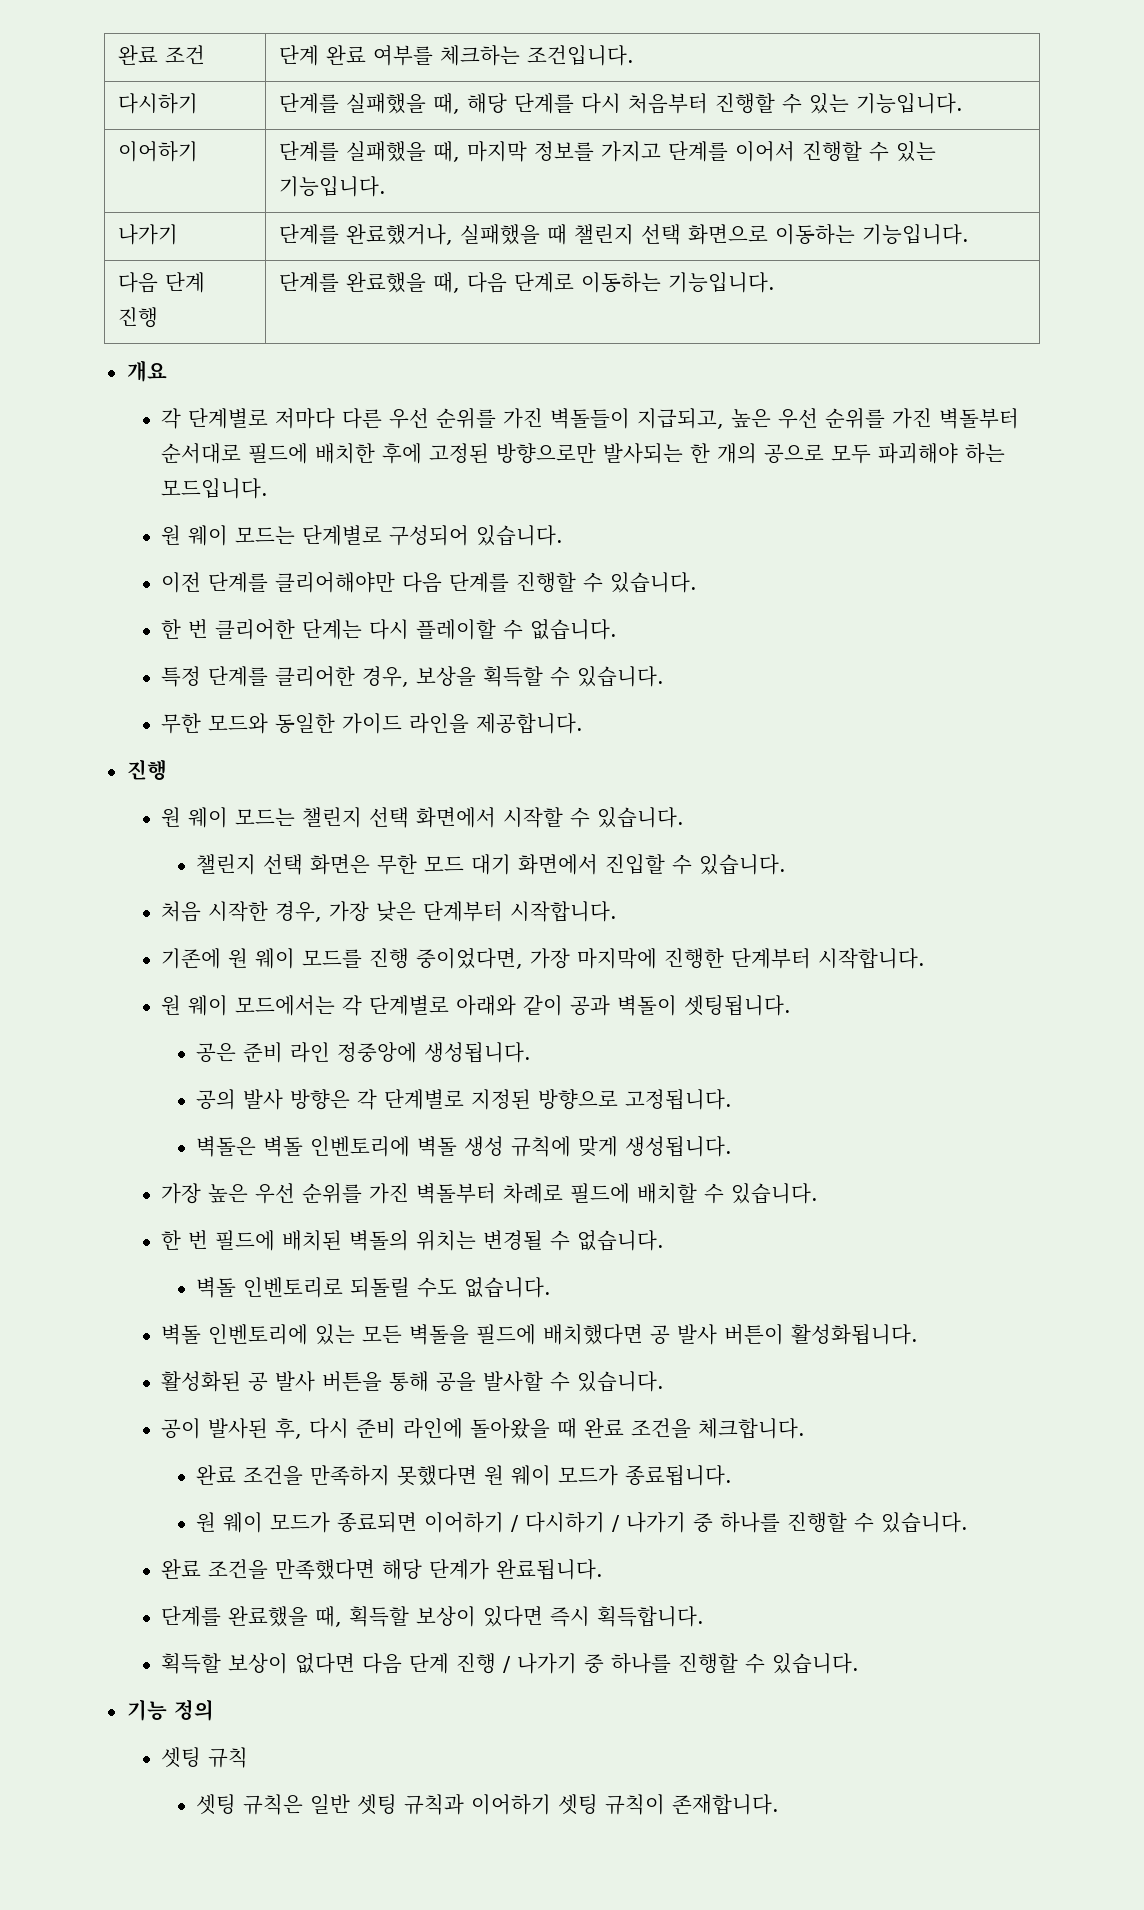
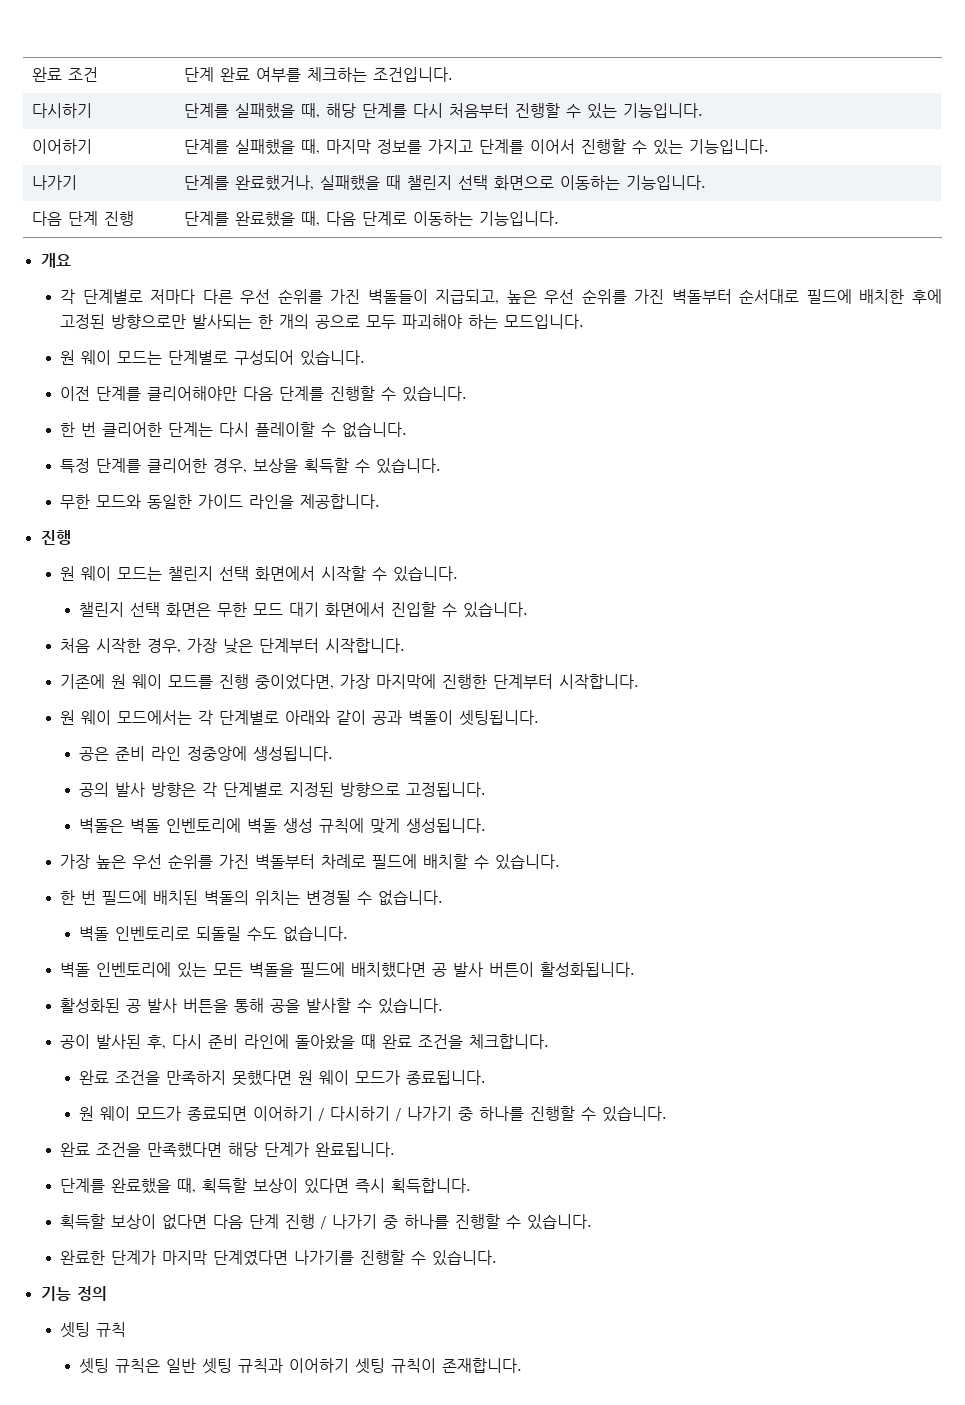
(860, 1663) none -> [60,1250,498,1266] // 완료한 단계가 마지막 단계였다면 나가기를 진행할 수 있습니다.

